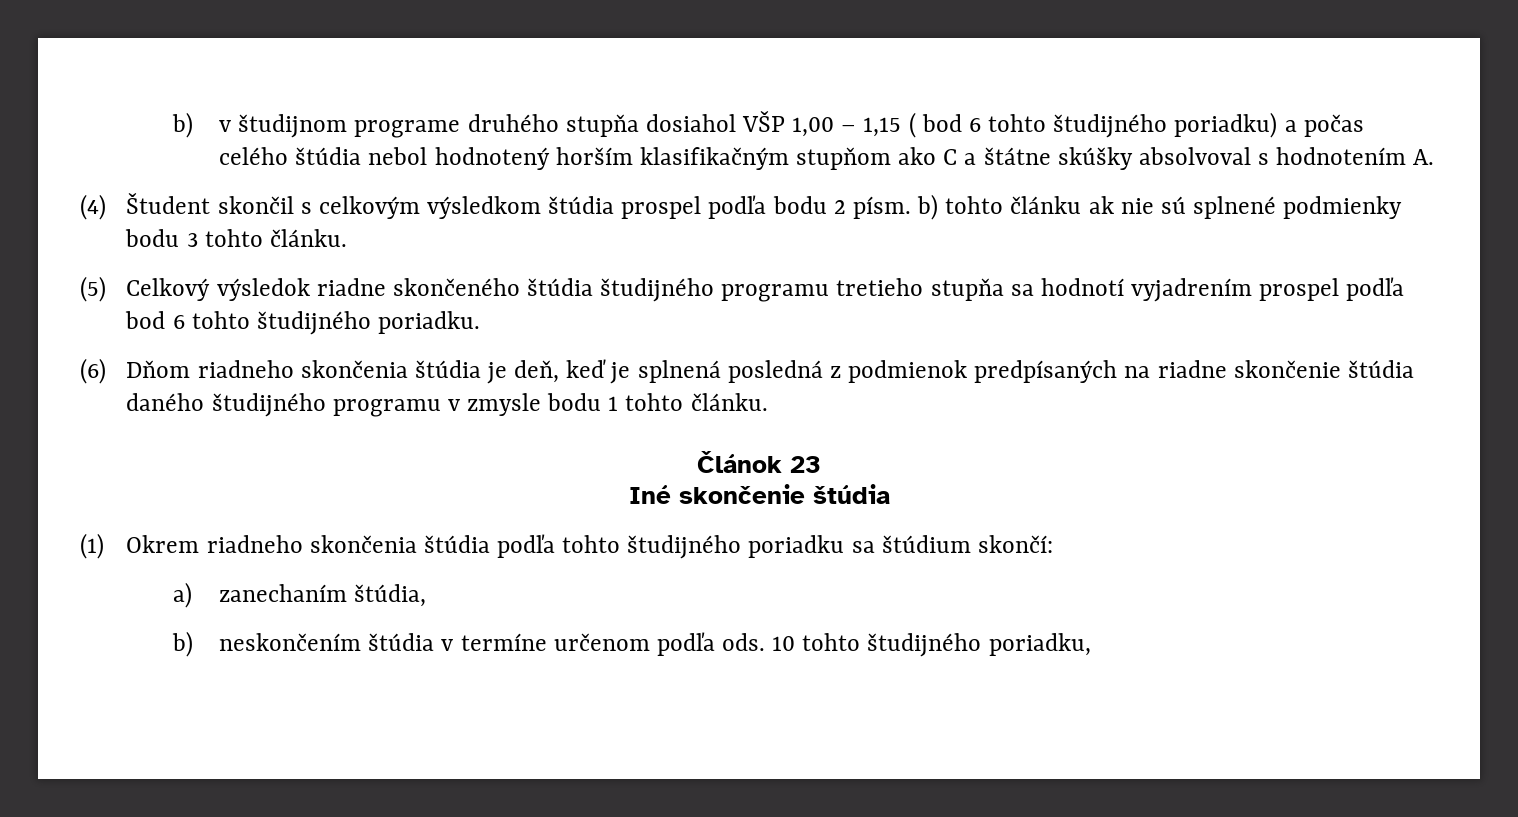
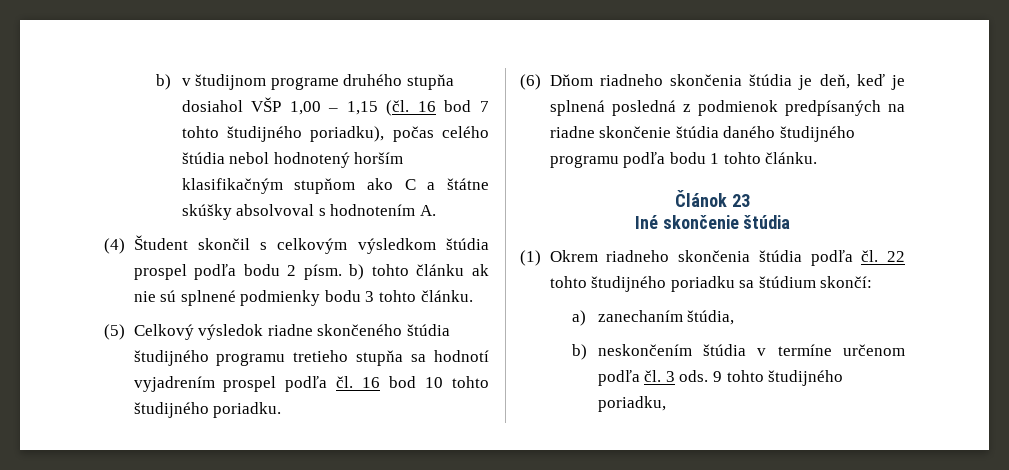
[908,112,1297,138] ( bod 6 tohto študijného poriadku) a -> [386,100,489,116] [181,126,385,142] (čl. 16 bod 7 tohto študijného poriadku),
[125,311,185,329] bod 6 -> [336,376,444,388] čl. 16 bod 10
[447,393,541,416] v zmysle -> [623,152,666,168] podľa
(555, 546) none -> [861,250,905,262] čl. 22
[721,633,796,651] ods. 10 -> [644,370,723,382] čl. 3 ods. 9

